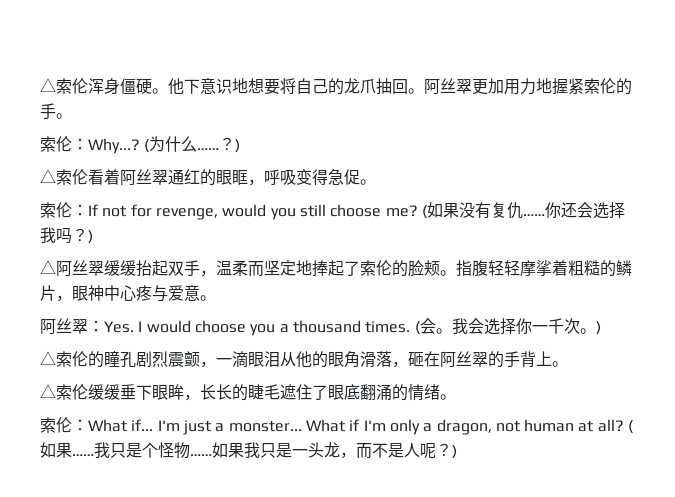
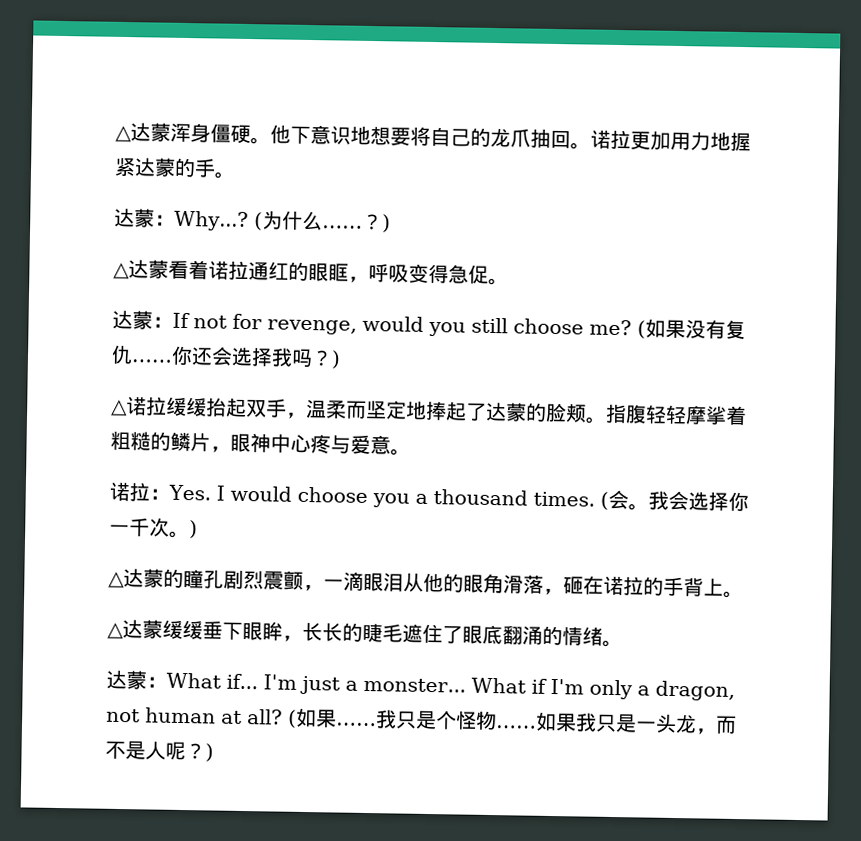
[40,78,88,94] △索伦 -> [115,122,171,143] △达蒙
[424,78,472,95] 阿丝翠 -> [590,129,631,150] 诺拉
[584,78,616,94] 索伦 -> [134,157,176,177] 达蒙
[40,136,72,152] 索伦 -> [114,207,155,228] 达蒙
[56,169,168,186] 索伦看着阿丝翠 -> [128,259,249,281] 达蒙看着诺拉
[40,202,72,218] 索伦 -> [112,309,153,330] 达蒙
[56,260,104,277] 阿丝翠 -> [126,396,167,416] 诺拉
[360,260,392,276] 索伦 -> [486,401,527,422] 达蒙
[40,318,88,335] 阿丝翠 -> [109,481,150,502] 诺拉
[56,351,88,367] 索伦 -> [123,568,164,588] 达蒙
[440,351,488,368] 阿丝翠 -> [603,575,644,596] 诺拉
[56,384,88,400] 索伦 -> [122,619,163,639] 达蒙
[40,417,72,433] 索伦 -> [106,669,147,690] 达蒙

